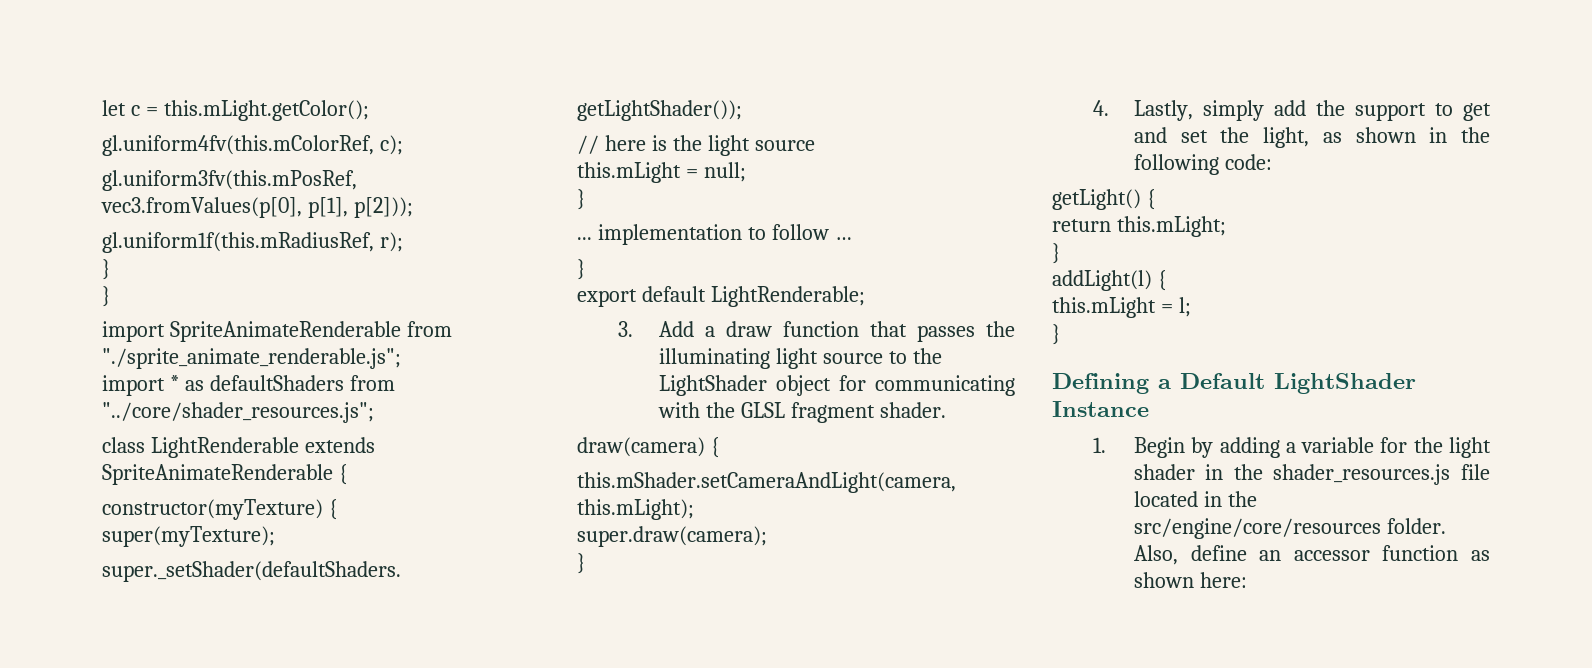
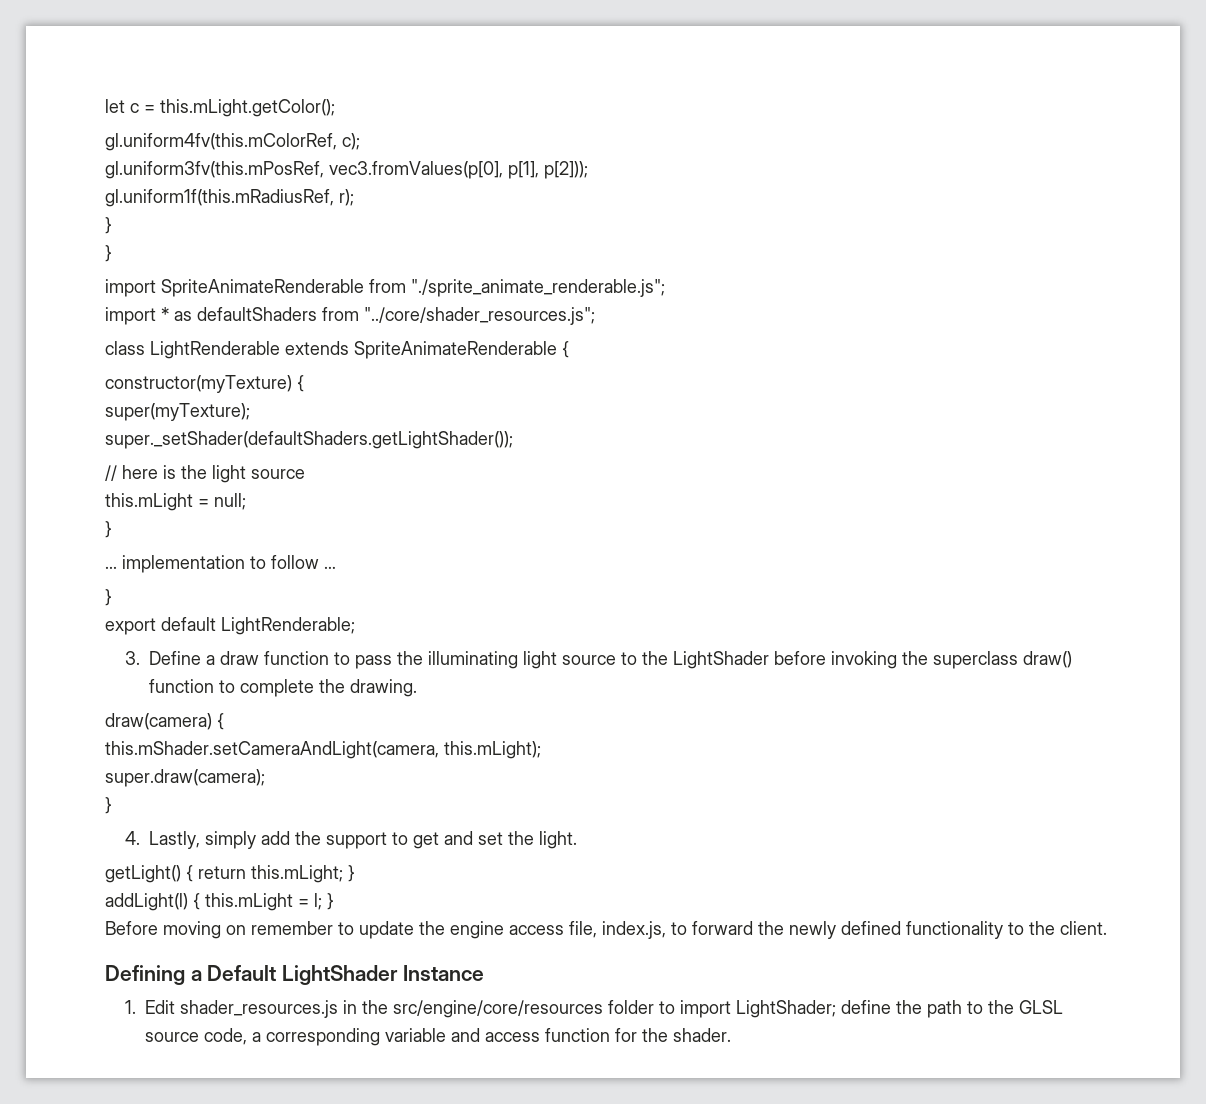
[658,321,694,337] Add -> [148,651,201,665] Define
[869,321,975,342] that passes -> [333,652,392,669] to pass
[775,375,1015,396] [657,402,946,423] object for communicating with the GLSL fragment shader. -> [773,651,1072,669] [148,679,417,697] before invoking the superclass draw() function to complete the drawing.
[1263,127,1490,148] [1133,154,1272,175] light, as shown in the following code: -> [538,831,577,849] light.
(1156, 199) // -> (193, 873) none
(1226, 226) // -> (343, 874) none
(1167, 280) // -> (200, 901) none
[1052,324,1061,345] // } -> [327,893,334,910] [105,921,1107,939] } // Before moving on remember to update the engine access file, index.js, to forward the newly defined functionality to the client.
[1133,437,1491,458] [1133,464,1490,485] [1133,491,1257,507] [1133,518,1446,539] [1133,545,1490,565] [1133,572,1247,588] Begin by adding a variable for the light shader in the shader_resources.js file located in the src/engine/core/resources folder. Also, define an accessor function as shown here: -> [144,1000,1063,1018] [144,1028,731,1046] Edit shader_resources.js in the src/engine/core/resources folder to import LightShader; define the path to the GLSL source code, a corresponding variable and access function for the shader.

